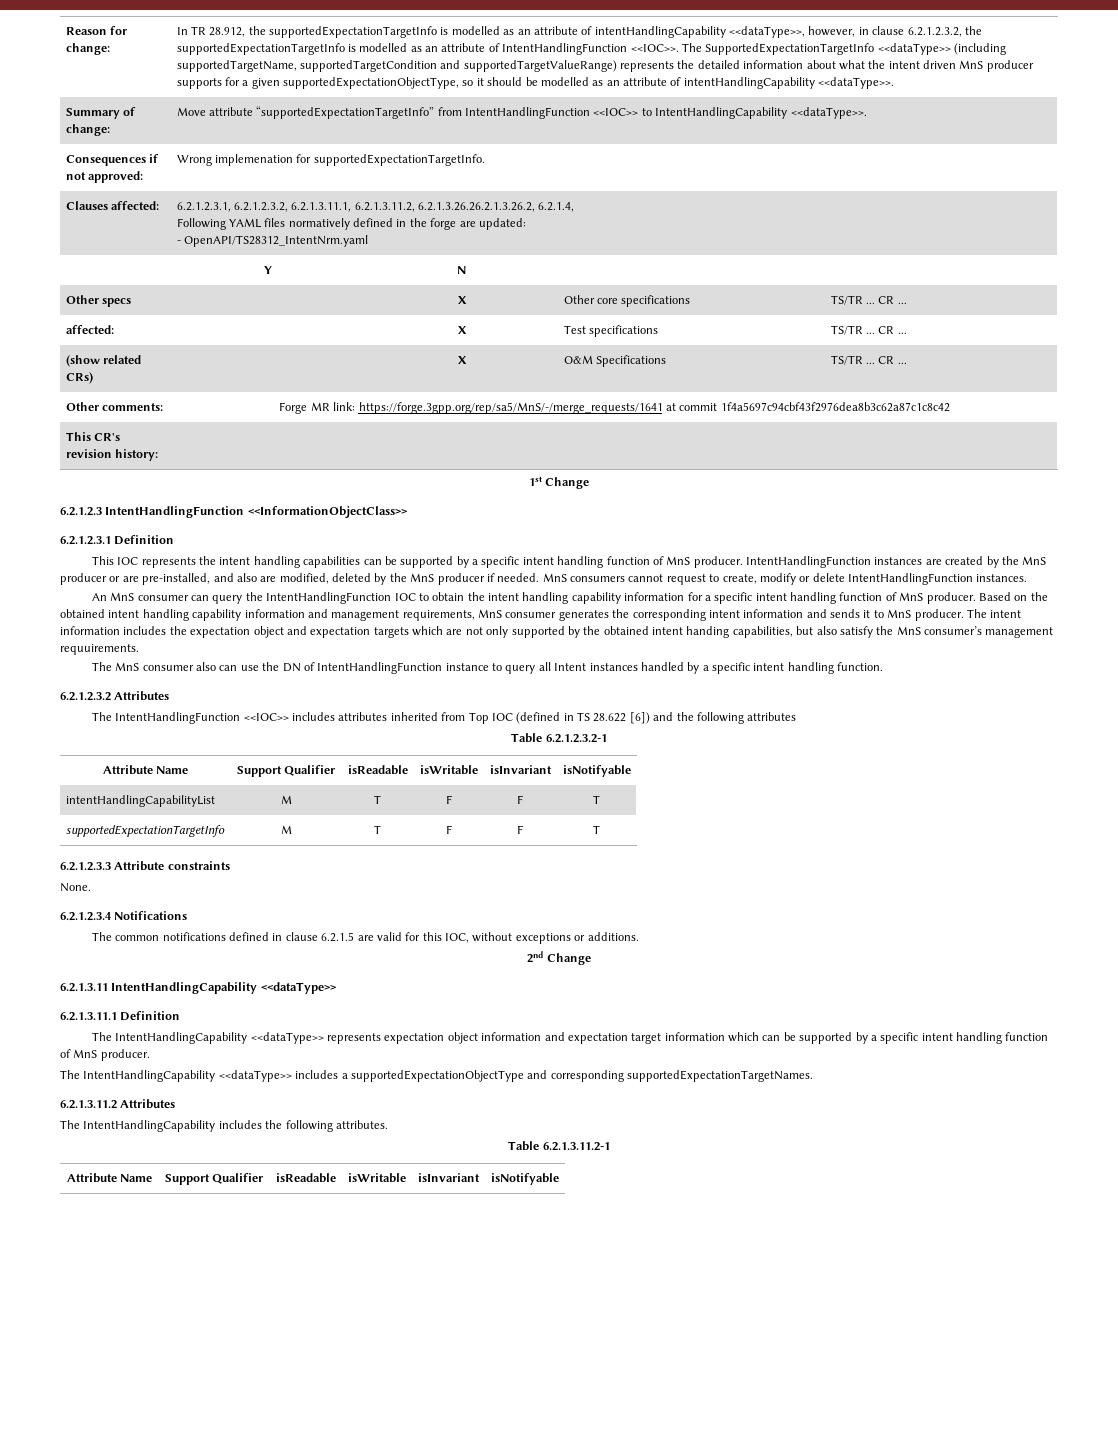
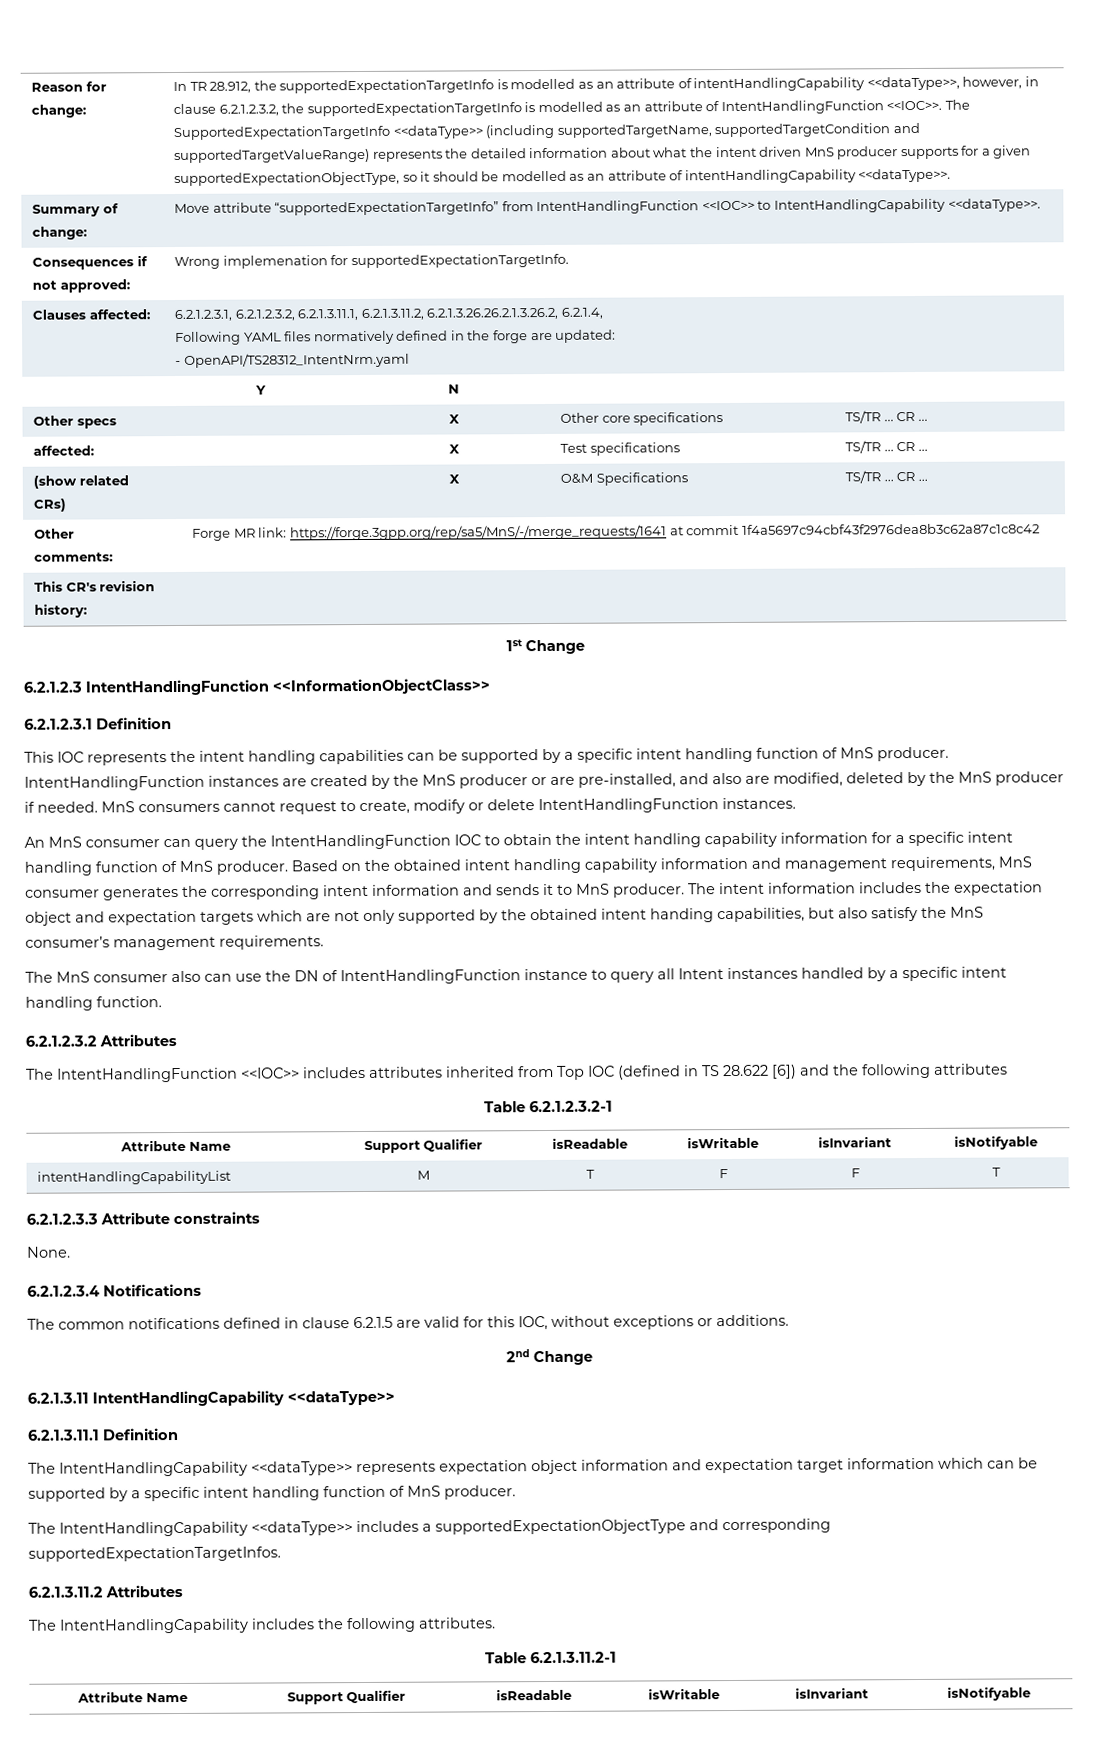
[60,644,139,655] requuirements. -> [219,935,324,950] requirements.
[65,825,225,837] [280,825,292,834] [374,825,381,834] [445,825,452,834] [517,825,523,834] [593,825,600,834] // supportedExpectationTargetInfo | M | T | F | F | T -> (1001, 1172) none
[627,1070,813,1082] supportedExpectationTargetNames. -> [28,1546,281,1562] supportedExpectationTargetInfos.

